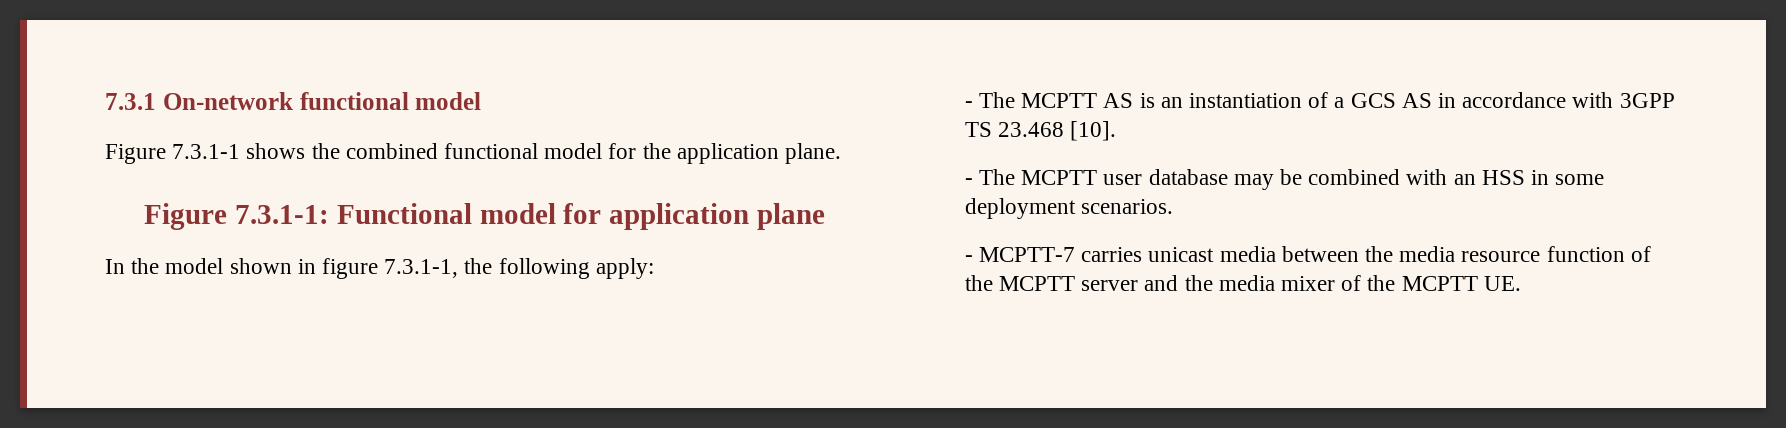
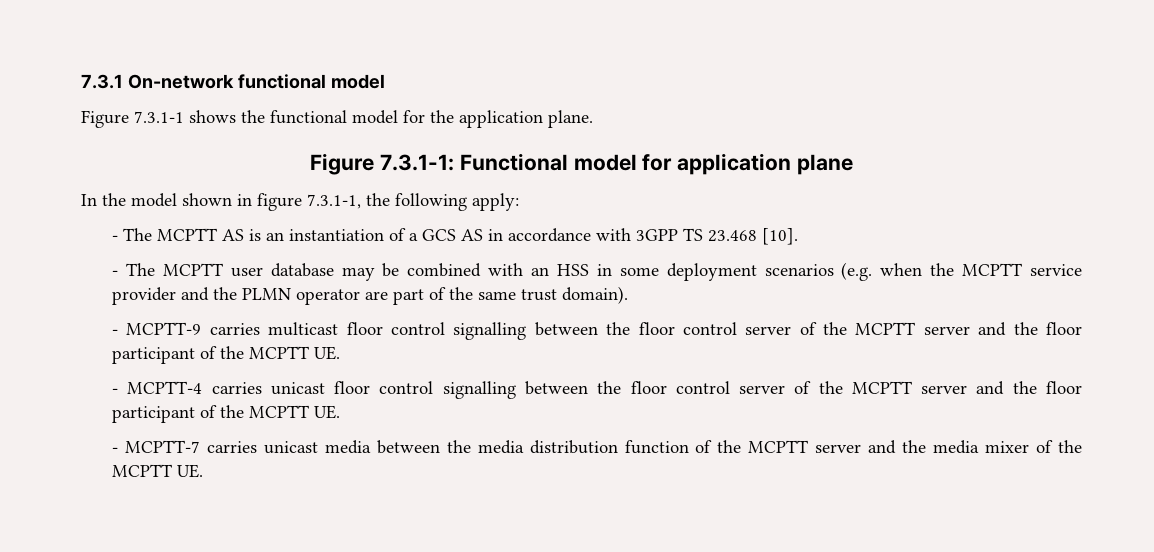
[345,143,438,159] combined -> (265, 116) none
[1080,199,1173,214] scenarios. -> [764,262,1083,281] [112,286,629,305] [112,322,1083,340] [112,346,341,364] [112,381,1082,399] [112,405,341,423] scenarios (e.g. when the MCPTT service provider and the PLMN operator are part of the same trust domain). // - MCPTT-9 carries multicast floor control signalling between the floor control server of the MCPTT server and the floor participant of the MCPTT UE. // - MCPTT-4 carries unicast floor control signalling between the floor control server of the MCPTT server and the floor participant of the MCPTT UE.
[1461,251,1541,262] resource -> [529,440,618,454] distribution

